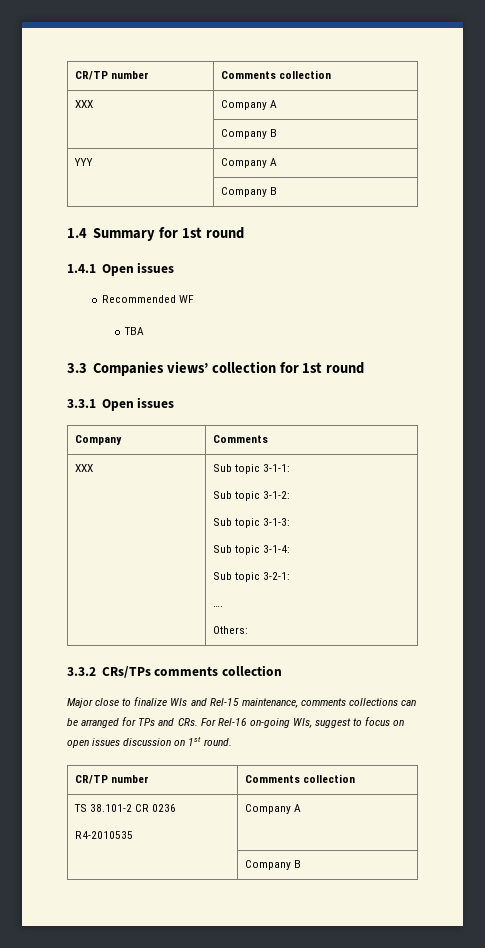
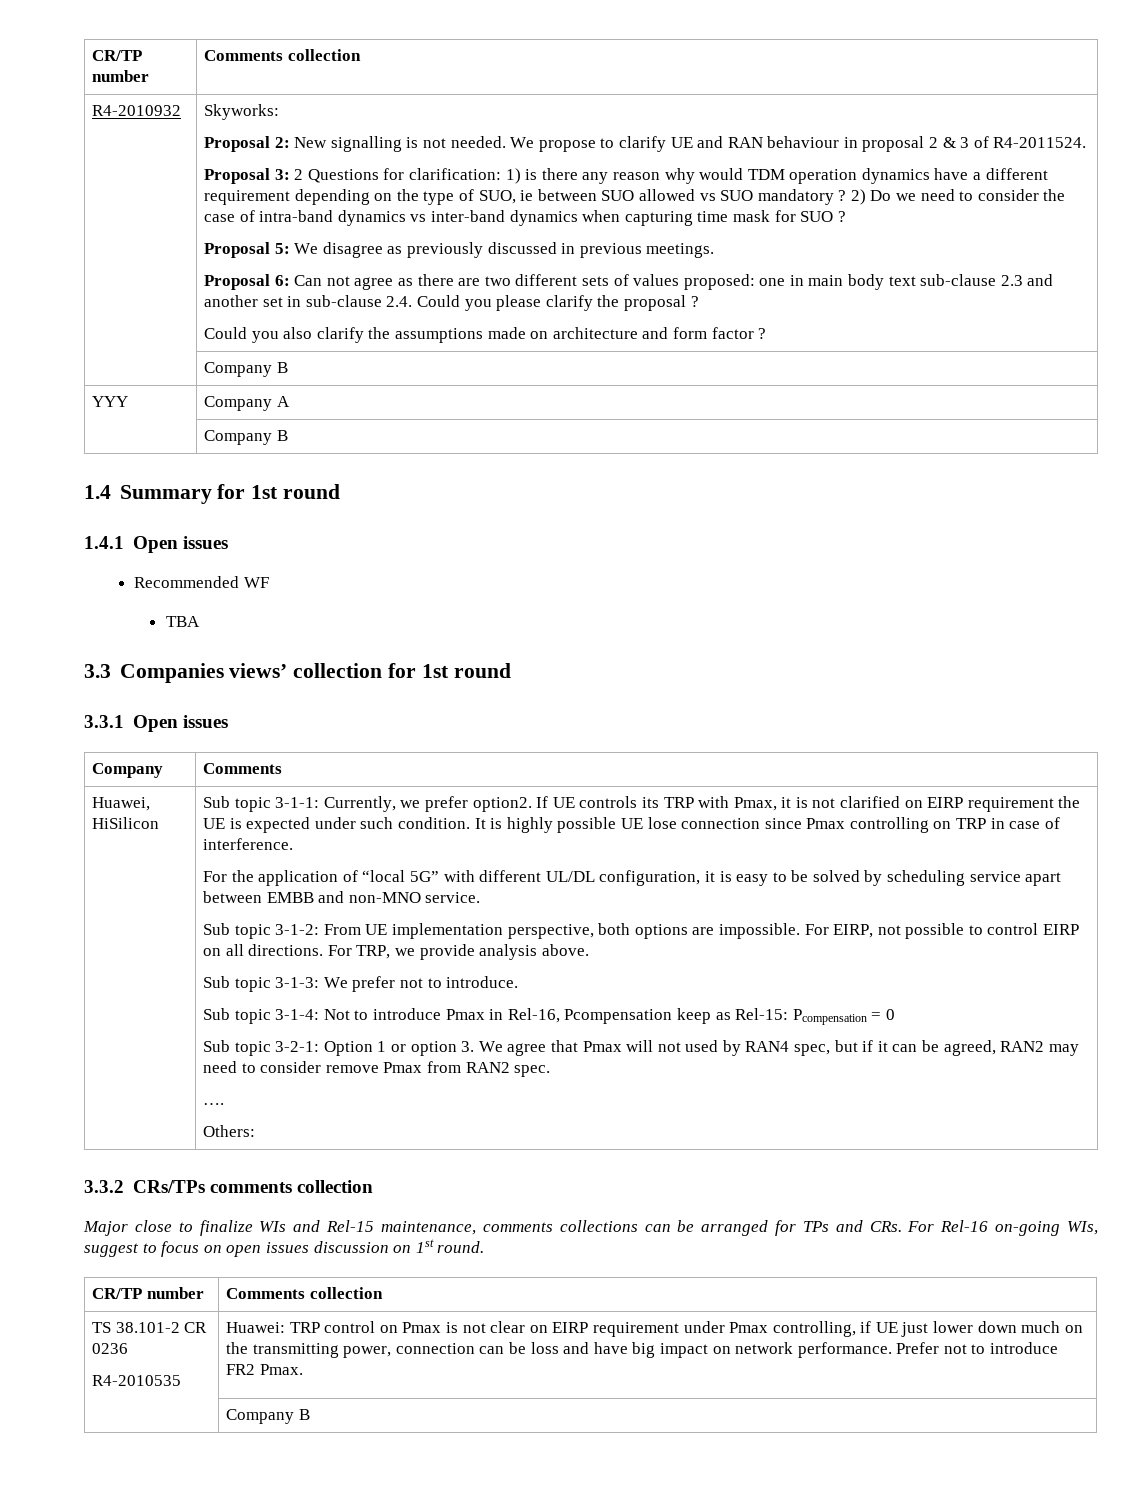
[75,71,150,80] [221,70,332,79] [75,100,94,108] [221,100,278,110] CR/TP number | Comments collection // XXX | Company A -> [92,50,143,61] [92,70,150,82] [204,49,361,61] [92,105,182,116] [204,104,280,120] [204,136,1087,152] [204,168,1048,184] [204,189,1066,205] [204,210,846,226] [204,242,715,258] [204,274,1054,290] [204,295,699,311] [204,327,767,343] CR/TP number | Comments collection // R4-2010932 | Skyworks: // Proposal 2: New signalling is not needed. We propose to clarify UE and RAN behaviour in proposal 2 & 3 of R4-2011524. // Proposal 3: 2 Questions for clarification: 1) is there any reason why would TDM operation dynamics have a different requirement depending on the type of SUO, ie between SUO allowed vs SUO mandatory ? 2) Do we need to consider the case of intra-band dynamics vs inter-band dynamics when capturing time mask for SUO ? // Proposal 5: We disagree as previously discussed in previous meetings. // Proposal 6: Can not agree as there are two different sets of values proposed: one in main body text sub-clause 2.3 and another set in sub-clause 2.4. Could you please clarify the proposal ? // Could you also clarify the assumptions made on architecture and form factor ?
[75,464,94,472] XXX -> [92,797,151,811] [92,817,160,829] Huawei, HiSilicon
[213,491,291,501] [213,518,291,528] [213,545,291,555] [213,572,291,582] // Sub topic 3-1-2: // Sub topic 3-1-3: // Sub topic 3-1-4: // Sub topic 3-2-1: -> [323,796,1081,812] [203,817,1060,833] [203,838,294,850] [203,870,1062,886] [203,891,481,903] [203,923,1080,939] [203,944,589,960] [203,976,519,992] [203,1008,895,1025] [203,1040,1079,1056] [203,1061,551,1077] Currently, we prefer option2. If UE controls its TRP with Pmax, it is not clarified on EIRP requirement the UE is expected under such condition. It is highly possible UE lose connection since Pmax controlling on TRP in case of interference. // For the application of “local 5G” with different UL/DL configuration, it is easy to be solved by scheduling service apart between EMBB and non-MNO service. // Sub topic 3-1-2: From UE implementation perspective, both options are impossible. For EIRP, not possible to control EIRP on all directions. For TRP, we provide analysis above. // Sub topic 3-1-3: We prefer not to introduce. // Sub topic 3-1-4: Not to introduce Pmax in Rel-16, Pcompensation keep as Rel-15: Pcompensation = 0 // Sub topic 3-2-1: Option 1 or option 3. We agree that Pmax will not used by RAN4 spec, but if it can be agreed, RAN2 may need to consider remove Pmax from RAN2 spec.
[245,804,302,814] Company A -> [226,1321,1083,1337] [226,1342,1059,1358] [226,1364,303,1375] Huawei: TRP control on Pmax is not clear on EIRP requirement under Pmax controlling, if UE just lower down much on the transmitting power, connection can be loss and have big impact on network performance. Prefer not to introduce FR2 Pmax.

